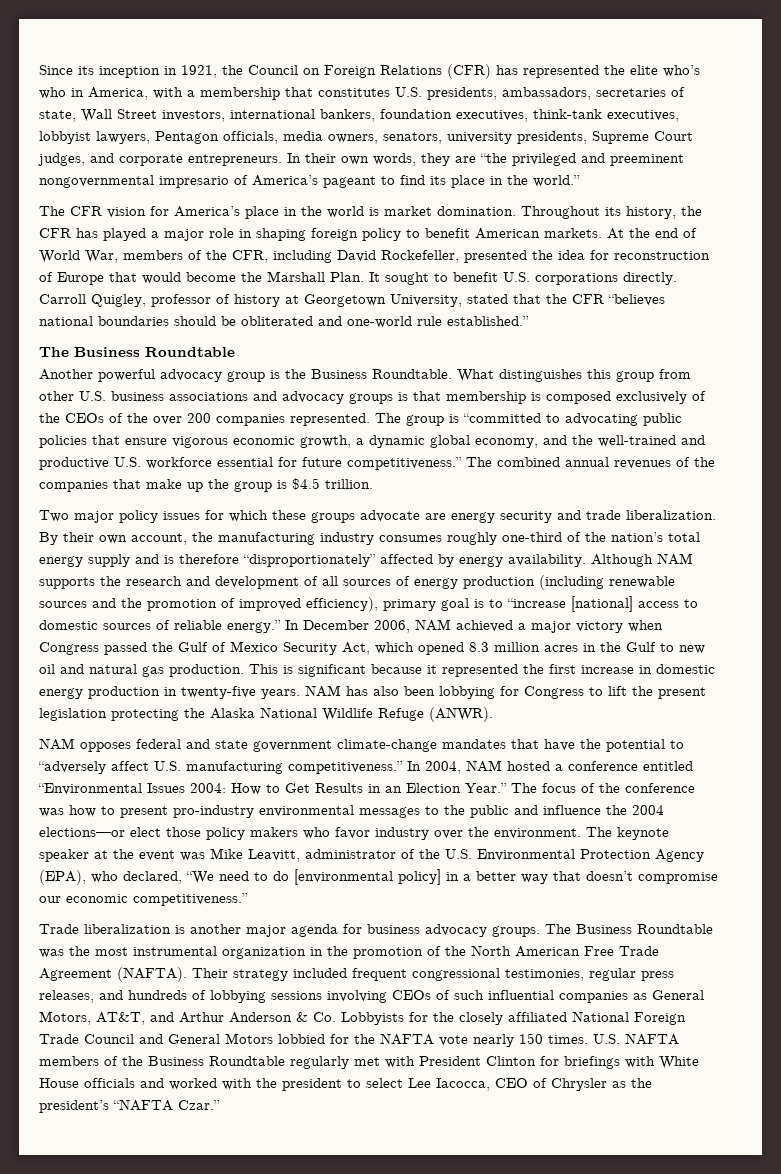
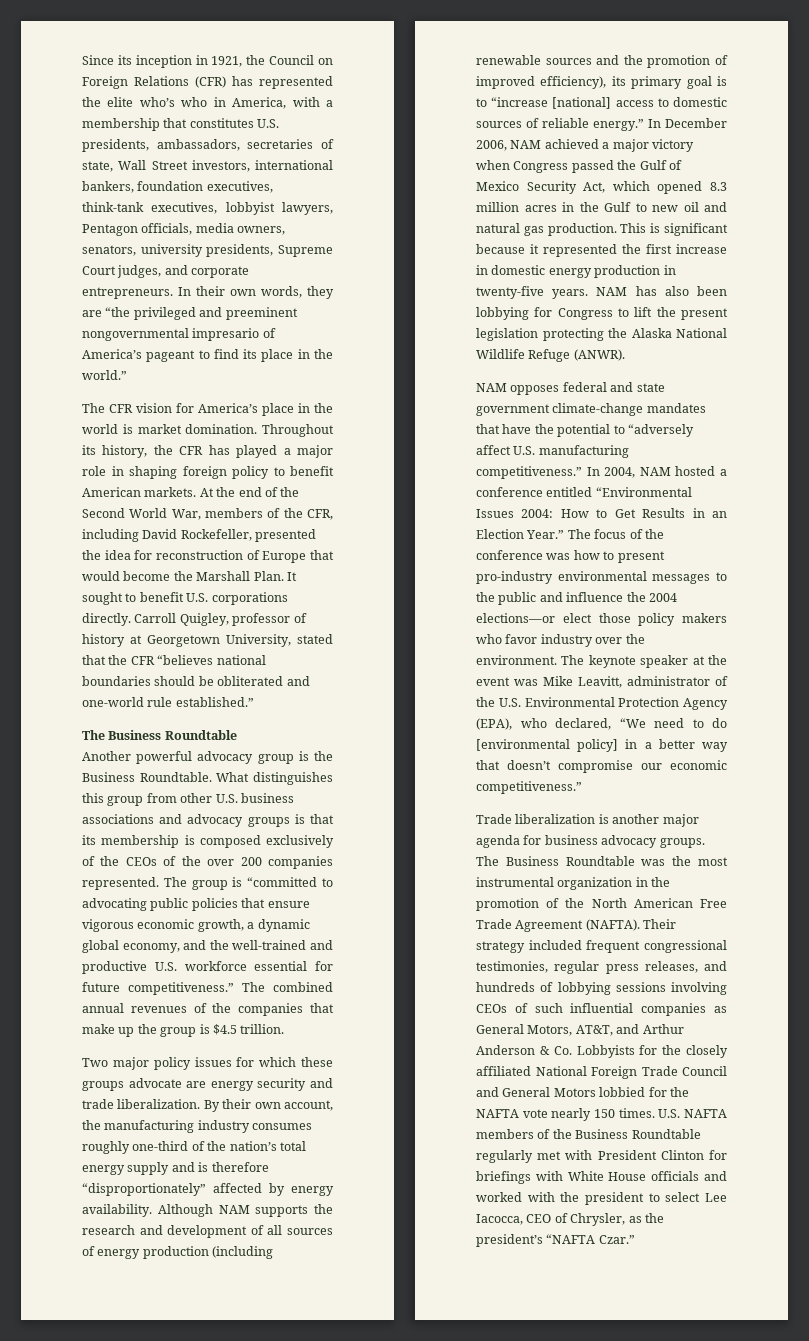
(697, 233) none -> [280,487,300,497] [82,508,125,518] the Second
(441, 396) none -> [82,835,96,845] its
(378, 604) none -> [611,76,626,86] its
[551,1078,607,1091] Chrysler -> [570,1213,626,1226] Chrysler,

